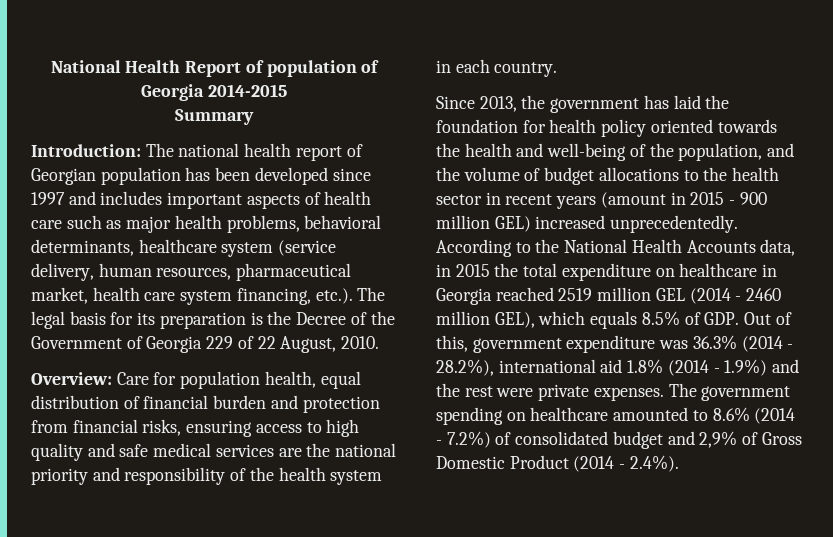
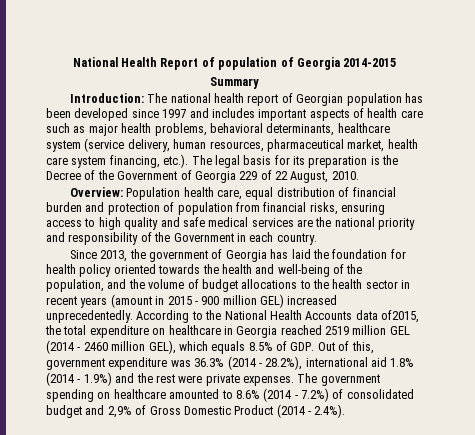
[116,371,316,389] Care for population health, -> [126,187,243,200] Population health care,
(380, 404) none -> [163,202,233,215] of population
[278,467,383,485] health system -> [173,233,234,242] Government
(640, 105) none -> [211,249,267,262] of Georgia
[760,239,796,256] [436,264,490,277] data, in 2015 -> [355,310,419,323] data of2015,

